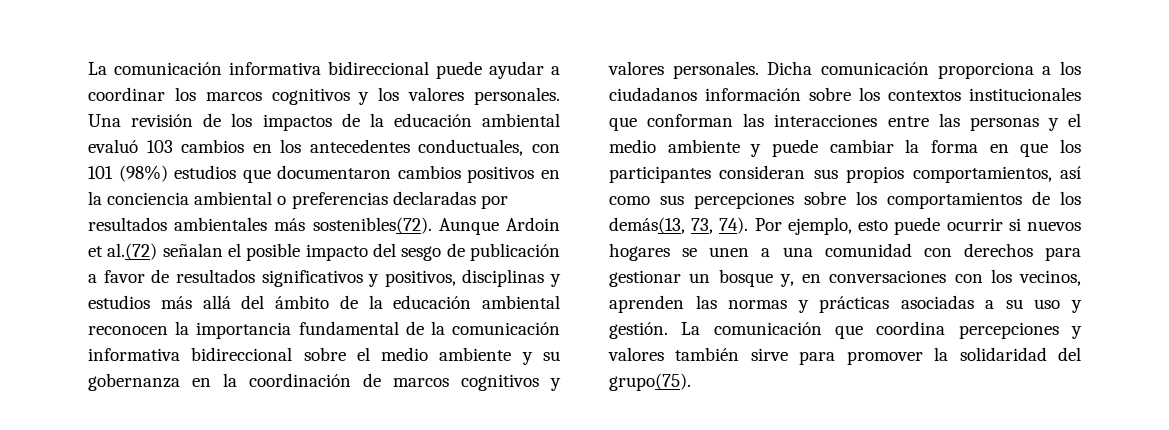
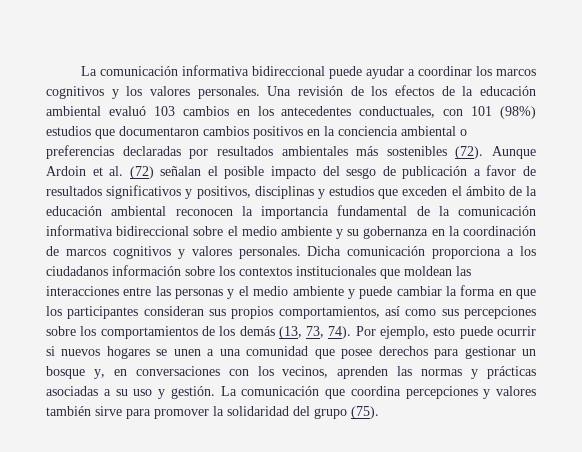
[262,114,332,131] impactos -> [395,85,435,96] efectos
[312,217,432,234] sostenibles(72). -> [386,146,484,159] sostenibles (72).
[107,243,158,260] al.(72) -> [109,166,154,179] al. (72)
[160,295,265,309] más allá del -> [378,186,462,199] que exceden el
[647,114,734,127] conforman -> [404,266,452,276] moldean
[609,217,685,234] demás(13, -> [239,326,302,339] demás (13,
[923,248,952,257] con -> [314,349,373,359] que posee
[609,373,691,391] grupo(75). -> [314,406,379,419] grupo (75).

